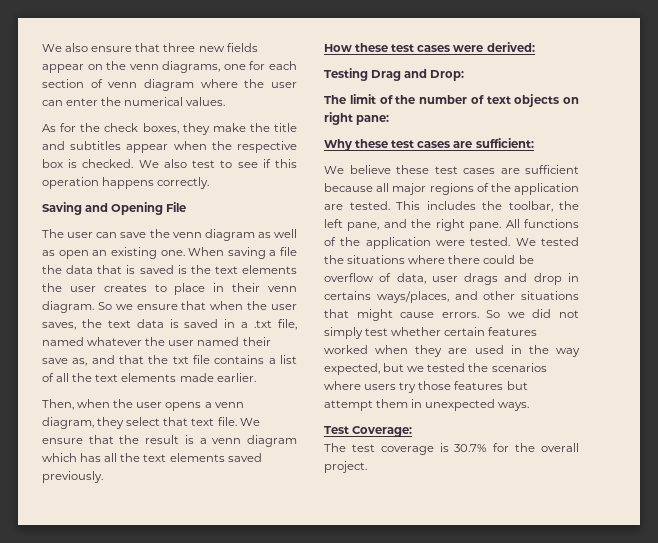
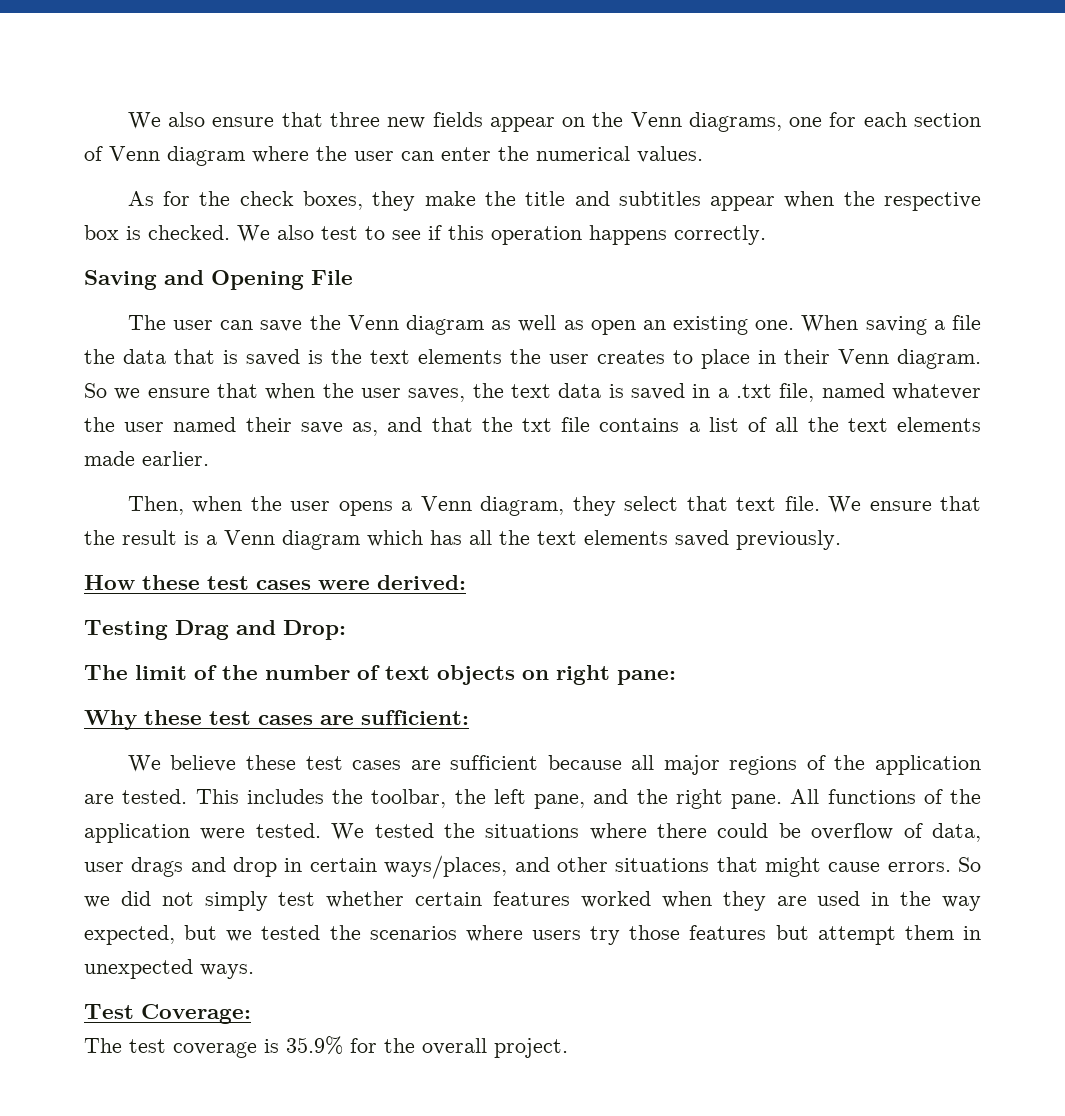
[129,64,159,70] venn -> [630,112,682,127] Venn
[108,82,138,88] venn -> [109,146,160,161] Venn
[172,232,202,238] venn -> [347,315,399,330] Venn
[268,286,297,292] venn -> [838,349,889,364] Venn
[214,402,244,408] venn -> [420,496,472,511] Venn
[212,438,242,444] venn -> [224,530,275,545] Venn
[324,291,371,300] certains -> [309,858,377,872] certain
[454,444,488,452] 30.7% -> [286,1036,343,1055] 35.9%

